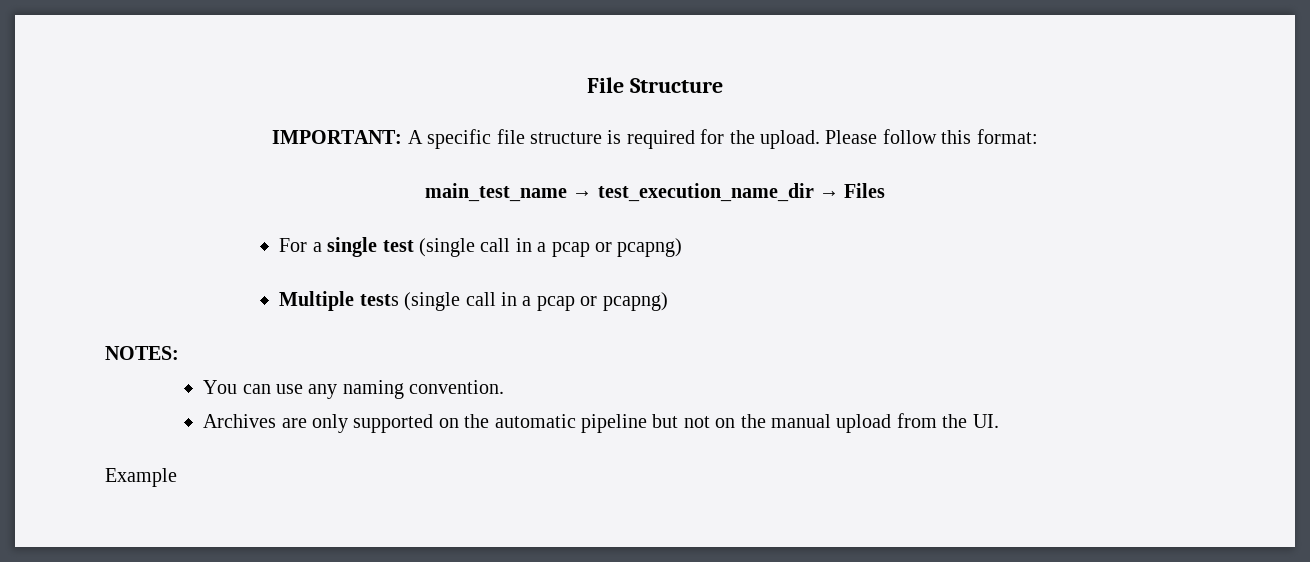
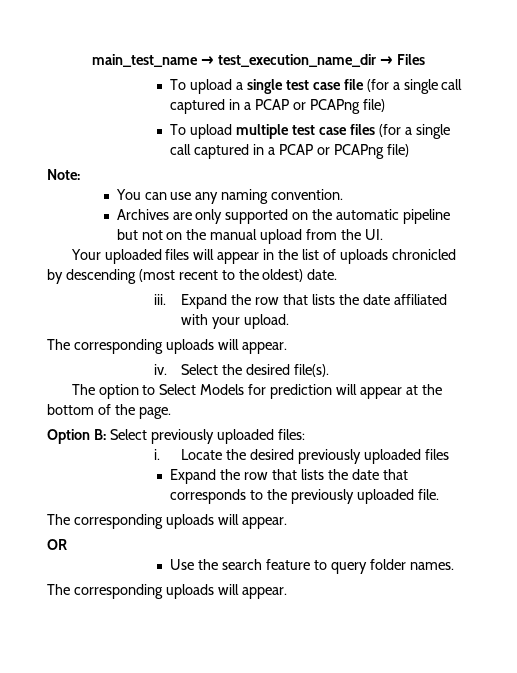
[587,77,723,93] [272,129,1038,149] File Structure // IMPORTANT: A specific file structure is required for the upload. Please follow this format: // -> (92, 60) none
[279,238,308,252] For -> [170,79,233,94] To upload
[419,238,683,257] [279,291,668,311] [105,346,179,360] (single call in a pcap or pcapng) // Multiple tests (single call in a pcap or pcapng) // NOTES: -> [312,79,463,94] [170,99,385,114] [170,124,450,139] [170,144,409,159] [47,169,80,180] case file (for a single call captured in a PCAP or PCAPng file) // To upload multiple test case files (for a single call captured in a PCAP or PCAPng file) // Note:
[105,468,177,487] Example -> [70,249,456,264] [47,269,338,284] [154,294,447,309] [181,314,289,329] [47,339,287,354] [154,364,329,377] [71,384,442,399] [47,404,171,419] [47,429,305,444] [154,449,449,464] [170,469,408,484] [170,489,439,504] [47,514,287,529] [47,539,67,550] [170,559,454,574] [47,584,287,599] Your uploaded files will appear in the list of uploads chronicled by descending (most recent to the oldest) date. // iii. Expand the row that lists the date affiliated with your upload. // The corresponding uploads will appear. // iv. Select the desired file(s). // The option to Select Models for prediction will appear at the bottom of the page. // Option B: Select previously uploaded files: // i. Locate the desired previously uploaded files // Expand the row that lists the date that corresponds to the previously uploaded file. // The corresponding uploads will appear. // OR // Use the search feature to query folder names. // The corresponding uploads will appear.

